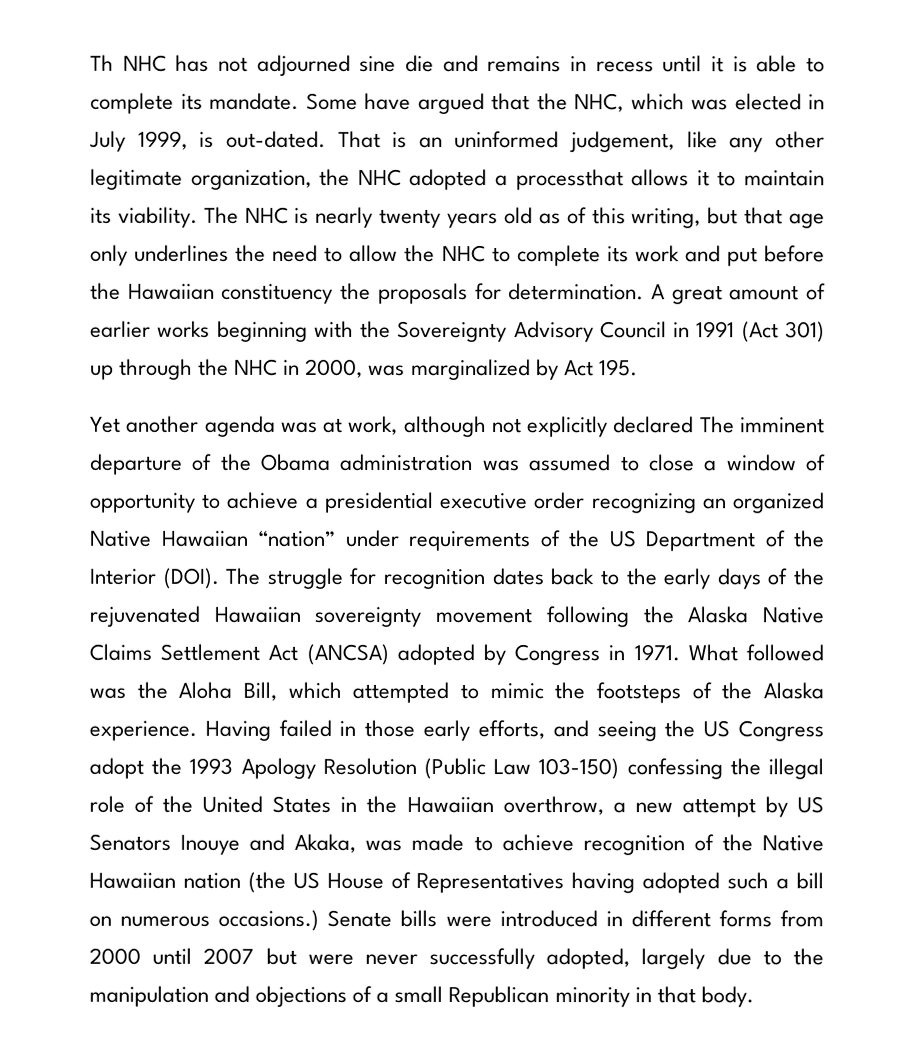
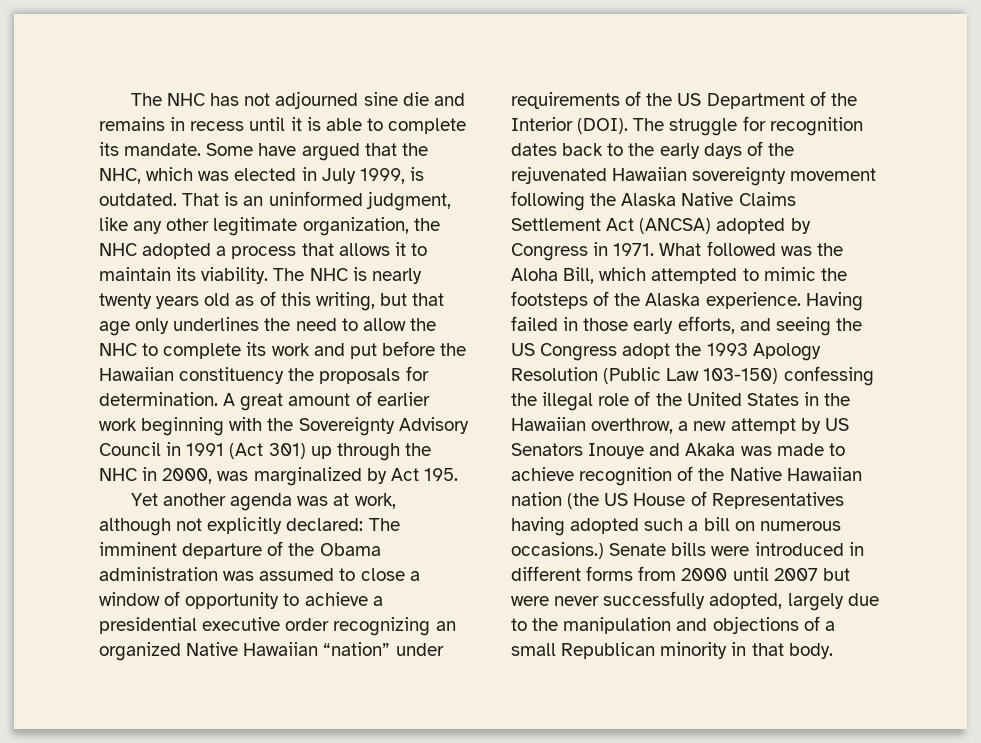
[90,54,114,71] Th -> [130,93,162,106] The
[225,130,326,148] out-dated. -> [99,193,177,206] outdated.
[569,131,676,153] judgement, -> [365,191,451,211] judgment,
[515,169,624,191] processthat -> [231,243,334,259] process that
[157,320,211,338] works -> [99,418,137,431] work
[613,416,695,434] declared -> [286,518,364,531] declared:
[294,833,357,853] Akaka, -> [685,443,736,456] Akaka

